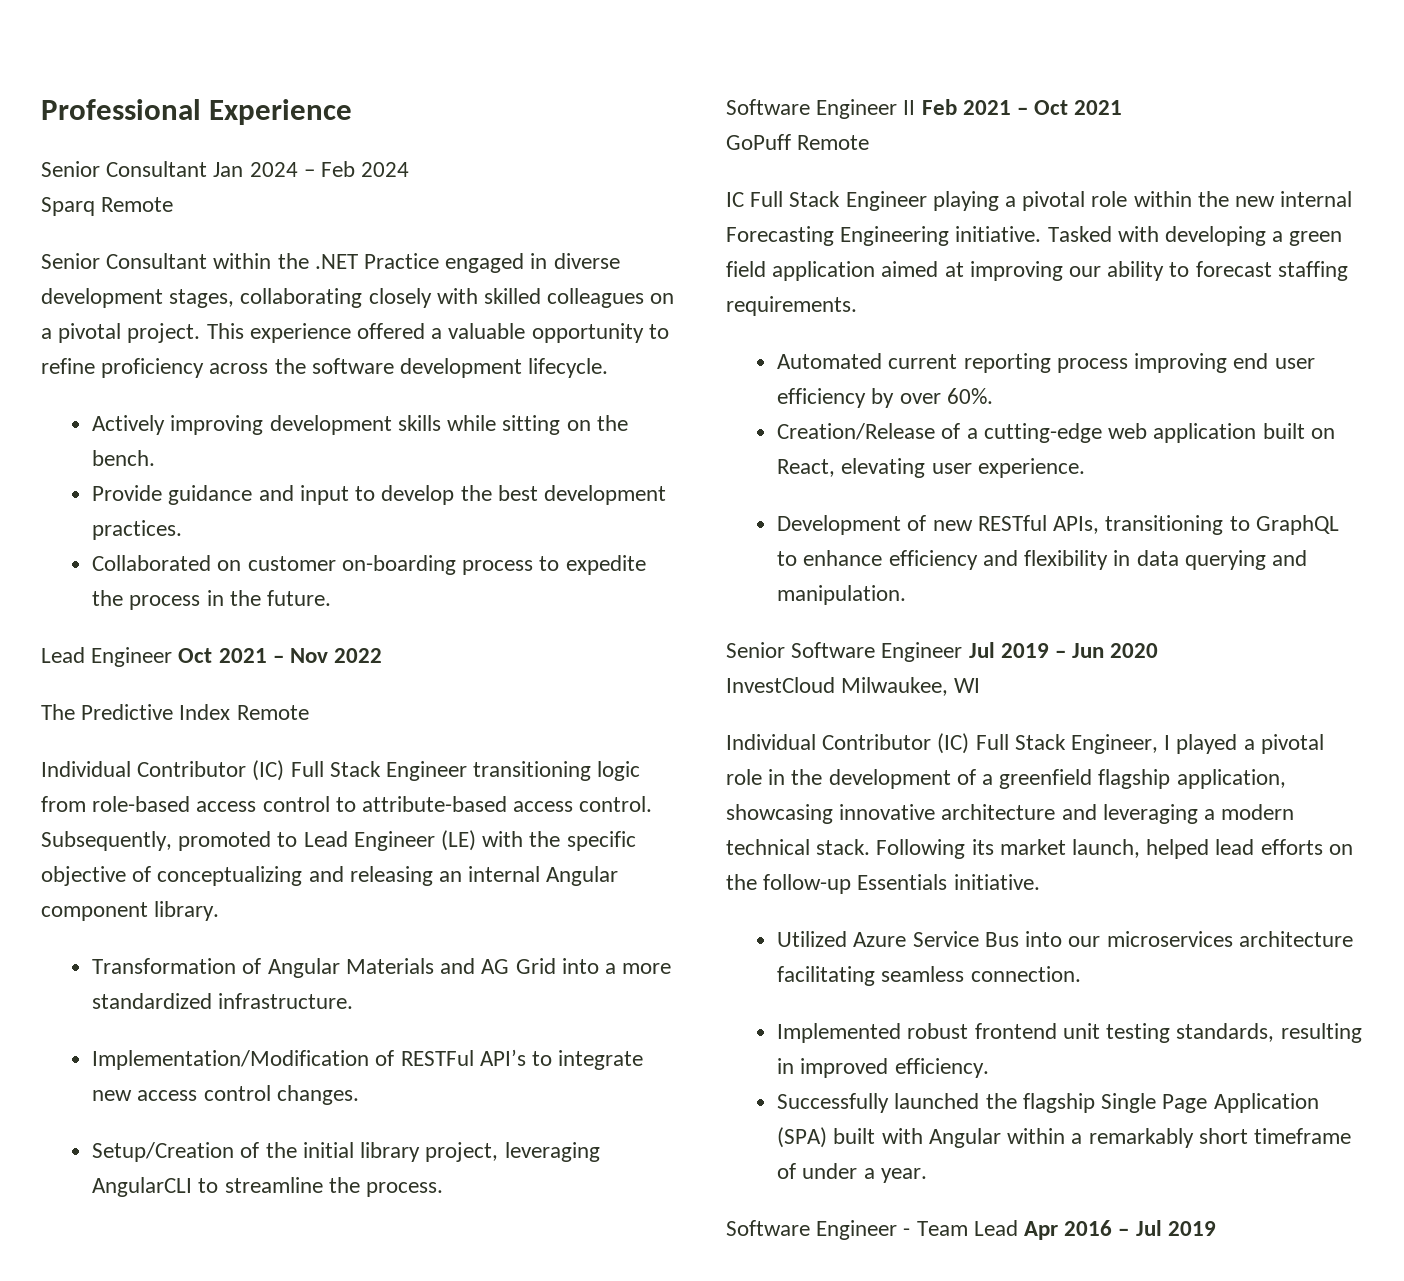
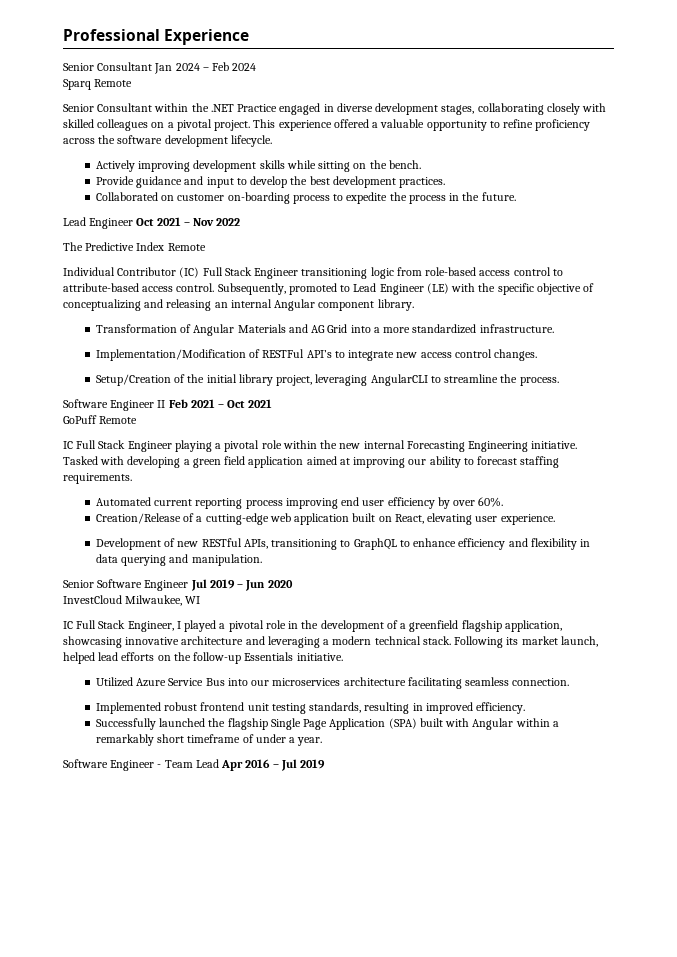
[726,733,970,754] Individual Contributor (IC) -> [63,621,73,629] IC

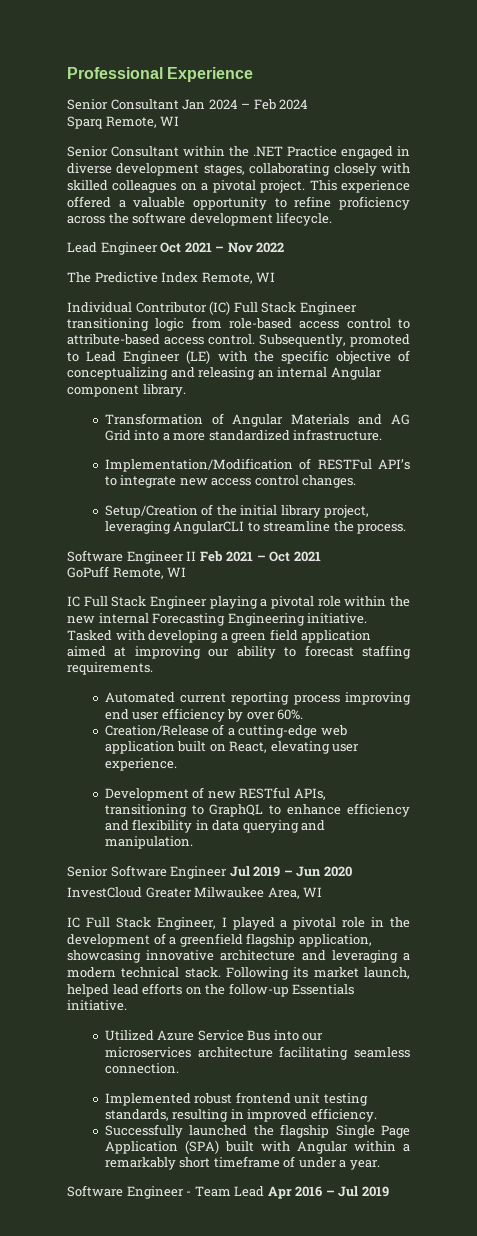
[94,79,133,87] Remote -> [105,116,180,128] Remote, WI
[95,160,421,172] [95,176,446,188] [95,192,516,204] // Actively improving development skills while sitting on the bench. // Provide guidance and input to develop the best development practices. // Collaborated on customer on-boarding process to expedite the process in the future. -> (333, 219) none
[167,243,206,251] Remote -> [201,272,276,284] Remote, WI
[99,416,138,424] Remote -> [112,567,187,579] Remote, WI
[125,595,183,606] Milwaukee, -> [145,887,300,899] Greater Milwaukee Area,

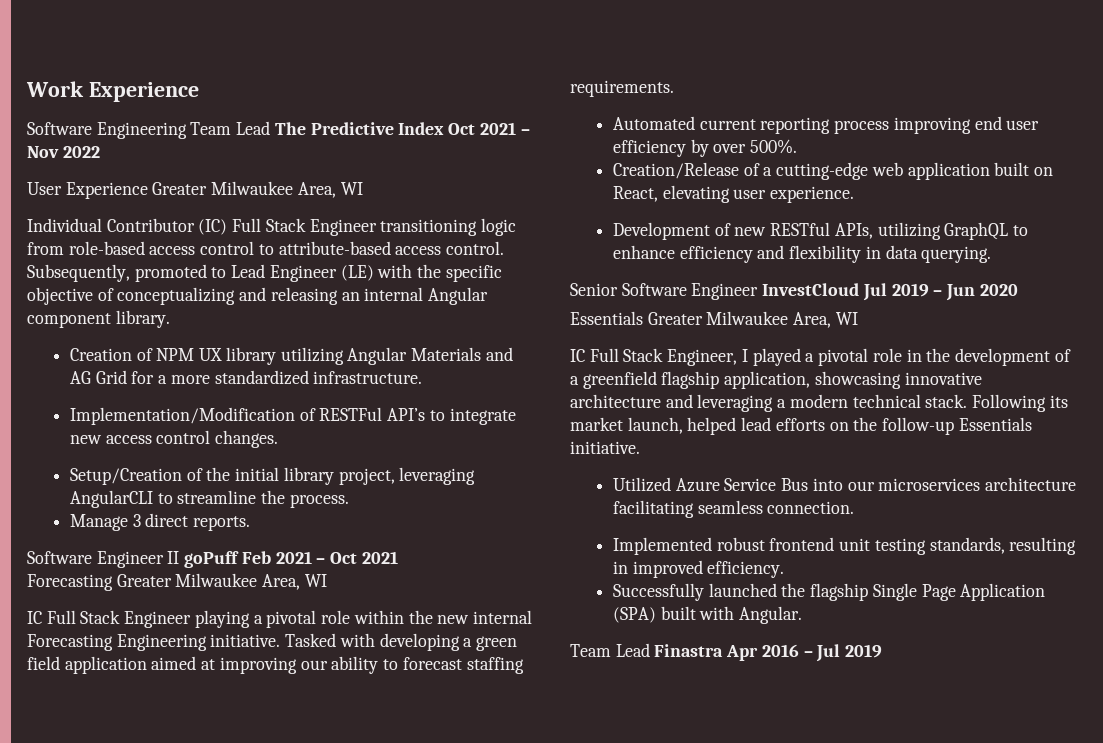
[67,67,163,79] Professional -> [26,81,84,97] Work
[67,99,309,110] [67,116,180,129] [67,146,410,159] [67,163,410,176] [67,180,410,193] [67,196,410,210] [67,212,333,226] [67,242,158,255] Senior Consultant Jan 2024 – Feb 2024 // Sparq Remote, WI // Senior Consultant within the .NET Practice engaged in diverse development stages, collaborating closely with skilled colleagues on a pivotal project. This experience offered a valuable opportunity to refine proficiency across the software development lifecycle. // Lead Engineer -> [27,121,445,139] Software Engineering Team Lead The Predictive Index
[67,272,253,284] The Predictive Index Remote, -> [27,181,336,199] User Experience Greater Milwaukee Area,
[104,413,224,425] Transformation of -> [69,347,344,365] Creation of NPM UX library utilizing
[134,430,160,441] into -> [131,371,155,384] for
(407, 529) none -> [69,513,251,531] // Manage 3 direct reports.
(197, 556) none -> [184,551,240,568] goPuff
[67,566,164,579] GoPuff Remote, -> [27,573,301,591] Forecasting Greater Milwaukee Area,
[277,709,304,720] 60%. -> [750,139,798,154] 500%.
[104,804,204,817] transitioning to -> [877,222,941,240] utilizing
[242,820,326,833] [104,836,193,849] querying and manipulation. -> [921,246,992,263] querying.
(228, 872) none -> [762,283,860,296] InvestCloud
[67,887,142,898] InvestCloud -> [570,311,643,325] Essentials
[296,1141,410,1154] [104,1156,380,1170] [67,1185,265,1199] Angular within a remarkably short timeframe of under a year. // Software Engineer - Team Lead -> [739,606,803,624] [570,643,724,657] Angular. // Team Lead Finastra

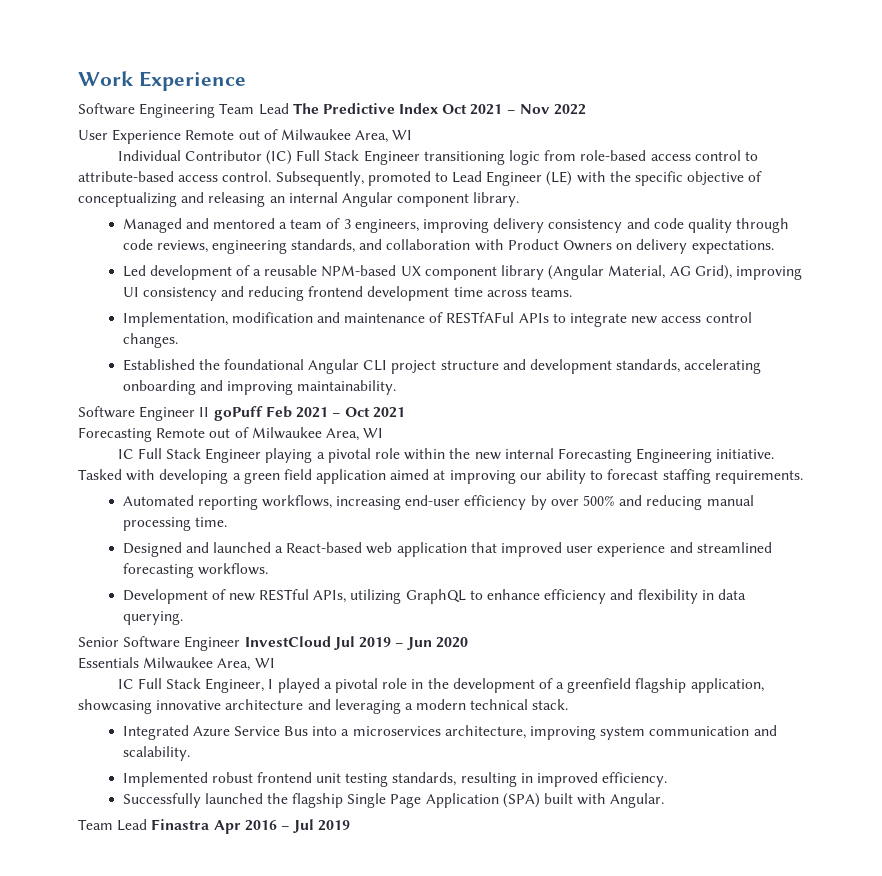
[152,182,208,195] Greater -> [185,129,278,140] Remote out of
[69,347,513,365] [69,370,423,385] [69,407,426,425] Creation of NPM UX library utilizing Angular Materials and AG Grid for a more standardized infrastructure. // Implementation/Modification of RESTFul API’s -> [122,218,790,233] [122,239,774,254] [122,265,802,280] [122,286,572,301] [122,312,549,327] Managed and mentored a team of 3 engineers, improving delivery consistency and code quality through code reviews, engineering standards, and collaboration with Product Owners on delivery expectations. // Led development of a reusable NPM-based UX component library (Angular Material, AG Grid), improving UI consistency and reducing frontend development time across teams. // Implementation, modification and maintenance of RESTfAFul APIs
[69,467,476,485] [69,490,349,508] [69,513,251,531] Setup/Creation of the initial library project, leveraging AngularCLI to streamline the process. // Manage 3 direct reports. -> [122,359,762,374] [122,380,397,395] Established the foundational Angular CLI project structure and development standards, accelerating onboarding and improving maintainability.
[116,574,172,587] Greater -> [156,427,249,438] Remote out of
[699,116,1040,134] [612,139,798,157] [612,162,1053,180] [612,185,855,203] current reporting process improving end user efficiency by over 500%. // Creation/Release of a cutting-edge web application built on React, elevating user experience. -> [197,495,754,510] [122,517,227,531] [122,542,772,557] [122,563,268,578] reporting workflows, increasing end-user efficiency by over 500% and reducing manual processing time. // Designed and launched a React-based web application that improved user experience and streamlined forecasting workflows.
[647,312,703,325] Greater -> (139, 663) none
[972,394,1068,412] [570,417,1032,435] [570,441,640,454] [612,477,1076,492] [612,500,855,518] Following its market launch, helped lead efforts on the follow-up Essentials initiative. // Utilized Azure Service Bus into our microservices architecture facilitating seamless connection. -> [122,725,777,740] [122,746,190,761] // Integrated Azure Service Bus into a microservices architecture, improving system communication and scalability.

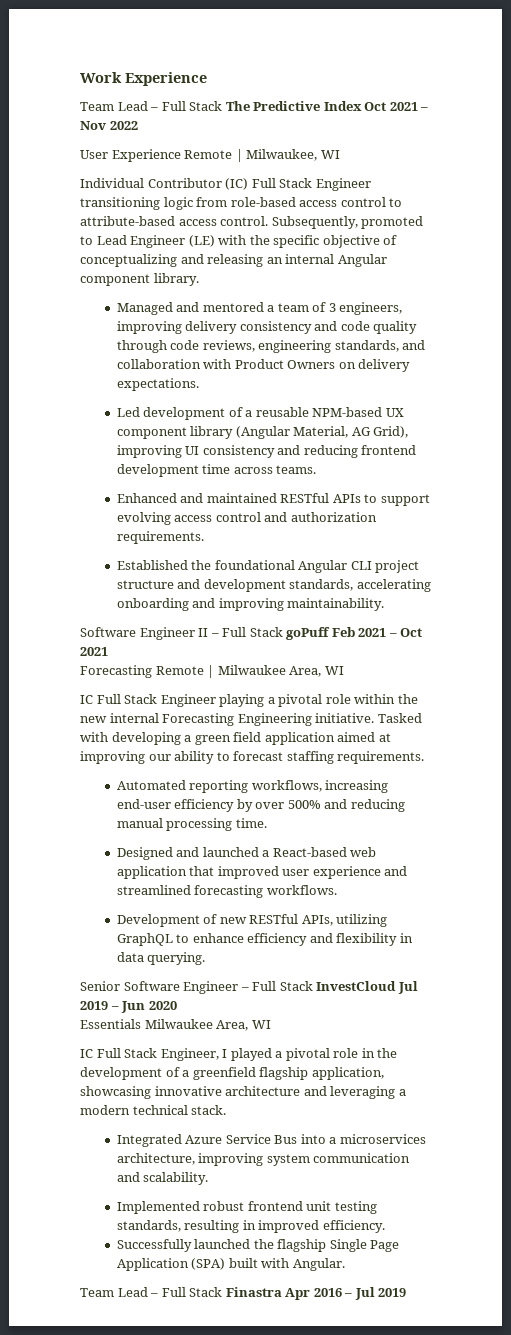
[78,103,289,118] Software Engineering Team Lead -> [80,101,223,111] Team Lead – Full Stack
[238,129,389,143] out of Milwaukee Area, -> [235,149,318,162] | Milwaukee,
[122,312,752,327] [122,333,178,348] Implementation, modification and maintenance of RESTfAFul APIs to integrate new access control changes. -> [116,493,430,506] [116,512,377,525] [116,531,204,544] Enhanced and maintained RESTful APIs to support evolving access control and authorization requirements.
(210, 412) none -> [210,627,283,637] – Full Stack
[209,427,249,438] out of -> [207,665,215,678] |
(241, 643) none -> [240,981,313,991] – Full Stack
(148, 825) none -> [150,1287,223,1297] – Full Stack

